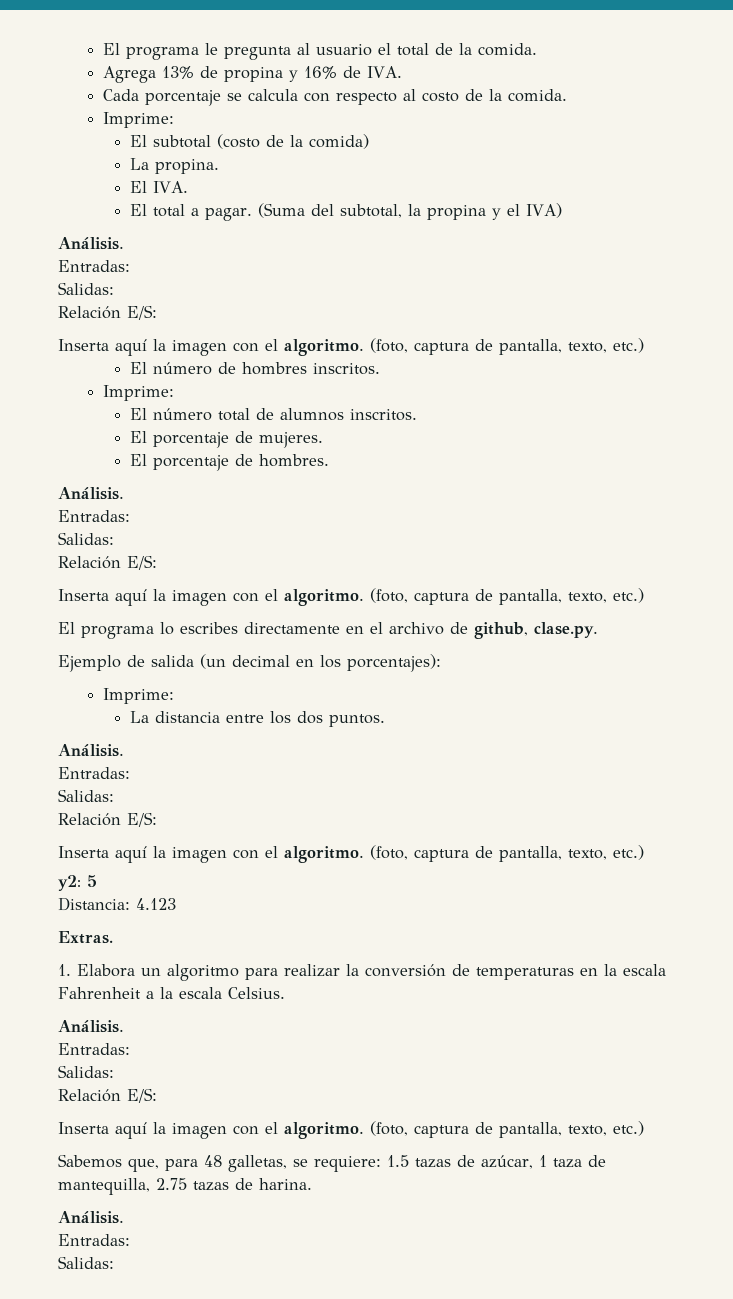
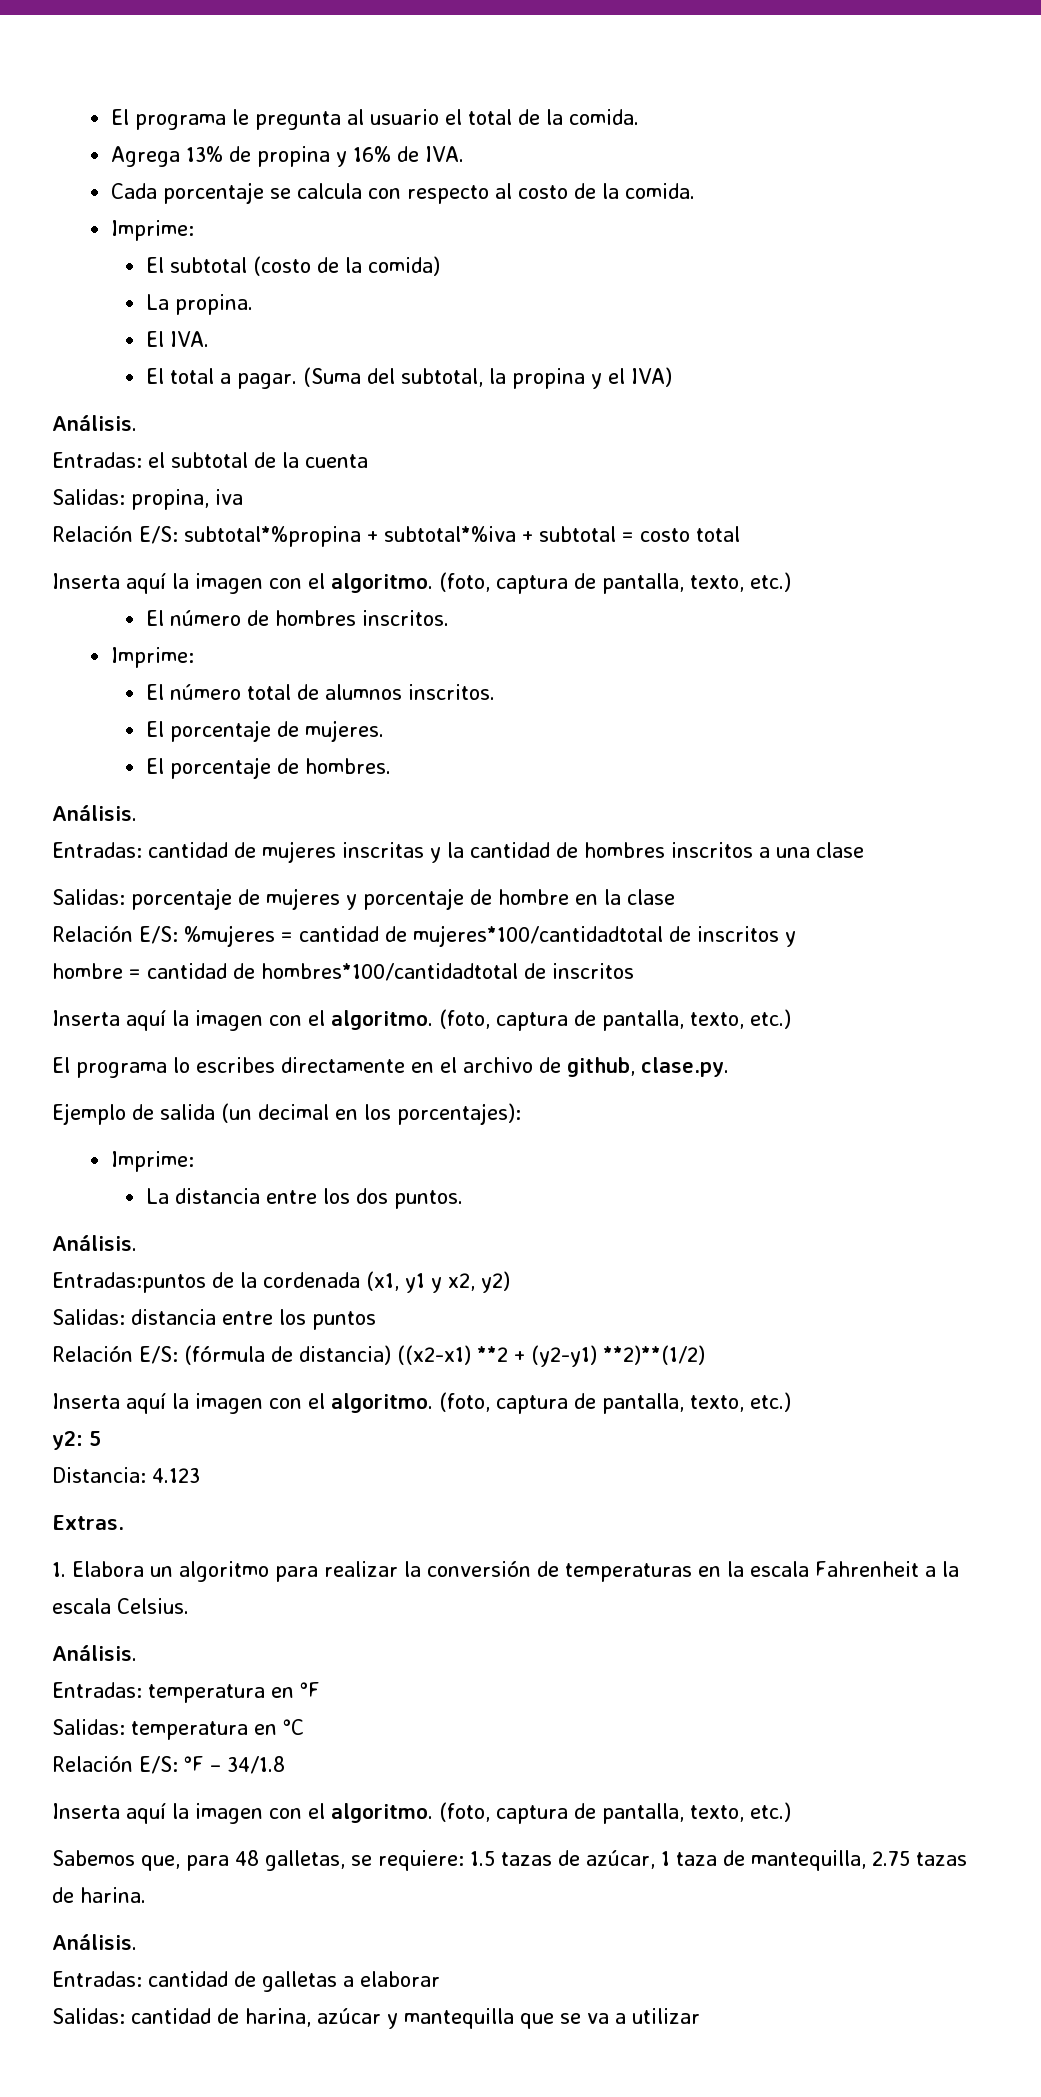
[58,282,114,295] [58,305,157,320] // Salidas: // Relación E/S: -> [148,452,368,468] [52,489,243,510] [52,526,740,547] el subtotal de la cuenta // Salidas: propina, iva // Relación E/S: subtotal*%propina + subtotal*%iva + subtotal = costo total
[58,532,114,545] [58,555,157,570] // Salidas: // Relación E/S: -> [148,841,864,863] [52,888,675,910] [52,925,796,947] [52,963,634,981] cantidad de mujeres inscritas y la cantidad de hombres inscritos a una clase // Salidas: porcentaje de mujeres y porcentaje de hombre en la clase // Relación E/S: %mujeres = cantidad de mujeres*100/cantidadtotal de inscritos y // hombre = cantidad de hombres*100/cantidadtotal de inscritos
[58,767,130,779] [58,789,114,802] [58,812,157,827] Entradas: // Salidas: // Relación E/S: -> [52,1271,510,1293] [52,1309,376,1330] [52,1345,705,1367] Entradas:puntos de la cordenada (x1, y1 y x2, y2) // Salidas: distancia entre los puntos // Relación E/S: (fórmula de distancia) ((x2-x1) **2 + (y2-y1) **2)**(1/2)
[58,1065,114,1078] [58,1088,157,1103] // Salidas: // Relación E/S: -> [148,1682,320,1703] [52,1719,304,1740] [52,1756,285,1774] temperatura en °F // Salidas: temperatura en °C // Relación E/S: °F – 34/1.8
[58,1256,114,1269] // Salidas: -> [148,1971,440,1992] [52,2008,700,2029] cantidad de galletas a elaborar // Salidas: cantidad de harina, azúcar y mantequilla que se va a utilizar

